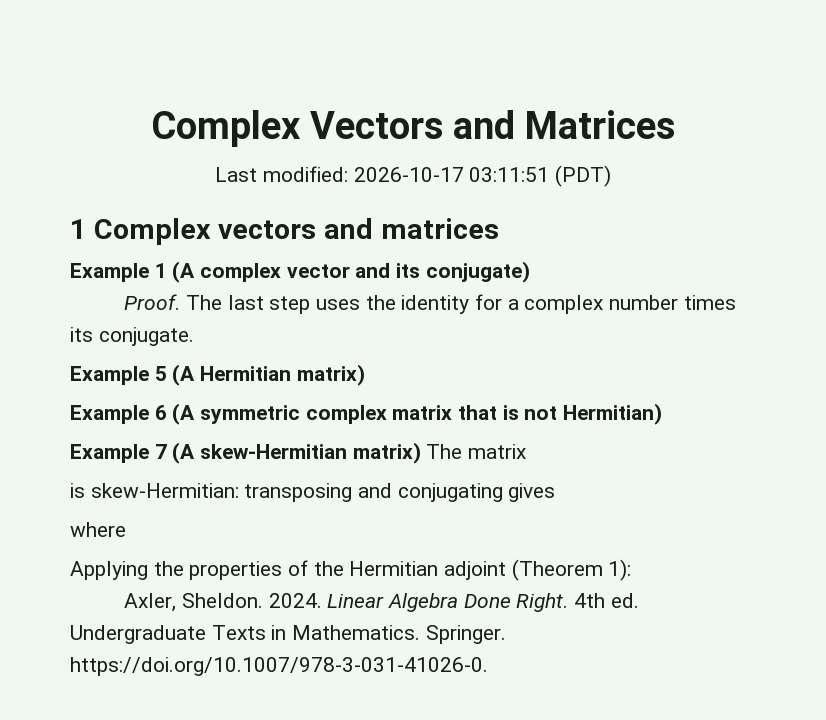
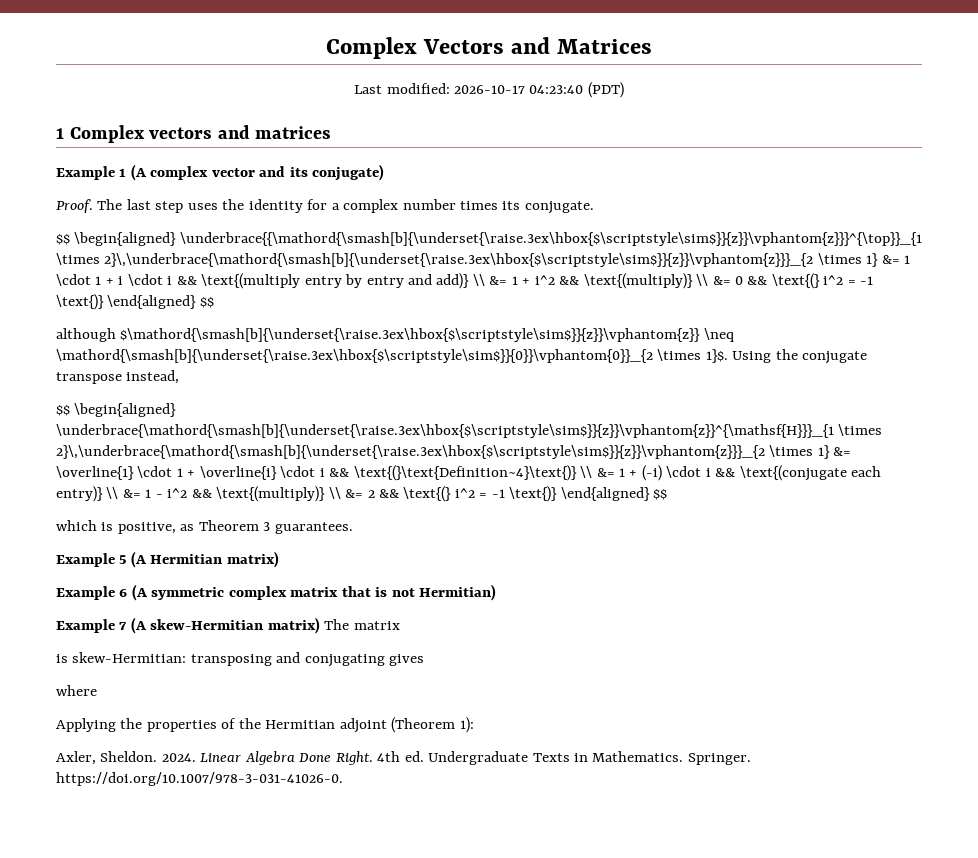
[469,167,550,182] 03:11:51 -> [529,85,584,94] 04:23:40
(194, 336) none -> [56,232,922,246] [56,253,911,267] [56,273,874,289] [56,294,214,310] [56,328,734,342] [56,349,868,364] [56,370,180,384] [56,403,177,417] [56,424,883,438] [56,445,852,459] [56,465,882,481] [56,486,668,502] [56,520,353,534] // $$ \begin{aligned} \underbrace{{\mathord{\smash[b]{\underset{\raise.3ex\hbox{$\scriptstyle\sim$}}{z}}\vphantom{z}}}^{\top}}_{1 \times 2}\,\underbrace{\mathord{\smash[b]{\underset{\raise.3ex\hbox{$\scriptstyle\sim$}}{z}}\vphantom{z}}}_{2 \times 1} &= 1 \cdot 1 + i \cdot i && \text{(multiply entry by entry and add)} \\ &= 1 + i^2 && \text{(multiply)} \\ &= 0 && \text{(} i^2 = -1 \text{)} \end{aligned} $$ // although $\mathord{\smash[b]{\underset{\raise.3ex\hbox{$\scriptstyle\sim$}}{z}}\vphantom{z}} \neq \mathord{\smash[b]{\underset{\raise.3ex\hbox{$\scriptstyle\sim$}}{0}}\vphantom{0}}_{2 \times 1}$. Using the conjugate transpose instead, // $$ \begin{aligned} \underbrace{\mathord{\smash[b]{\underset{\raise.3ex\hbox{$\scriptstyle\sim$}}{z}}\vphantom{z}}^{\mathsf{H}}}_{1 \times 2}\,\underbrace{\mathord{\smash[b]{\underset{\raise.3ex\hbox{$\scriptstyle\sim$}}{z}}\vphantom{z}}}_{2 \times 1} &= \overline{1} \cdot 1 + \overline{i} \cdot i && \text{(}\text{Definition~4}\text{)} \\ &= 1 + (-i) \cdot i && \text{(conjugate each entry)} \\ &= 1 - i^2 && \text{(multiply)} \\ &= 2 && \text{(} i^2 = -1 \text{)} \end{aligned} $$ // which is positive, as Theorem 3 guarantees.

